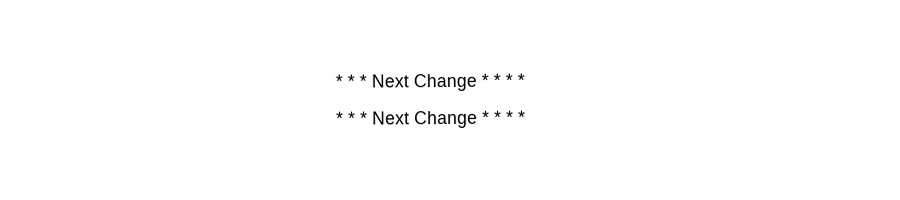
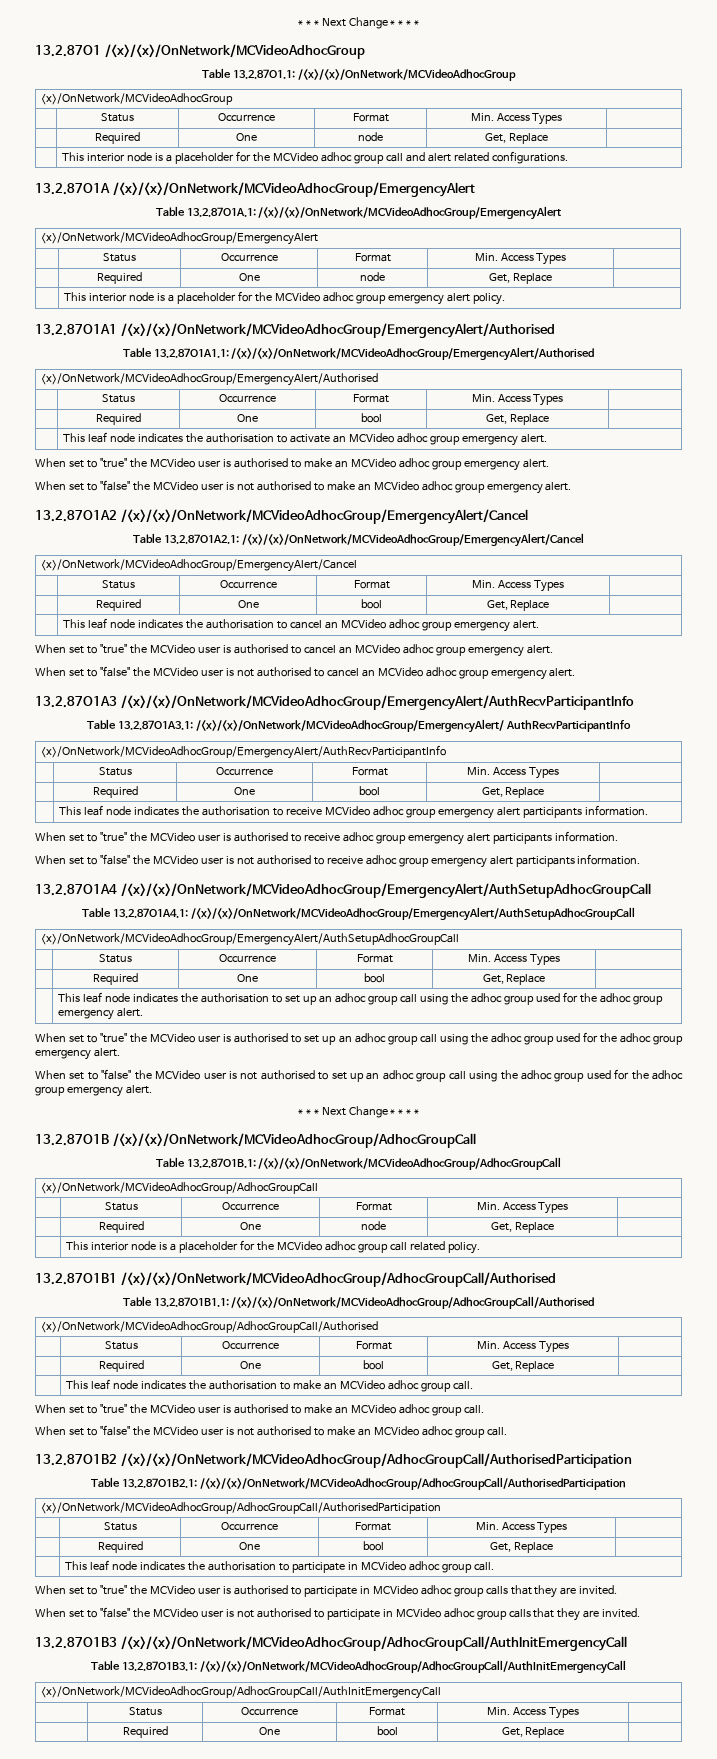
[335,73,525,92] [336,110,526,129] * * * Next Change * * * * // * * * Next Change * * * * -> [297,17,420,29] [35,44,365,59] [202,68,516,81] [41,93,234,105] [101,113,134,122] [218,113,275,121] [352,113,389,122] [470,113,563,125] [95,132,140,144] [236,133,257,141] [358,132,383,142] [485,133,548,144] [62,151,568,164] [35,182,475,197] [155,206,562,220] [41,232,319,245] [103,253,136,262] [220,253,278,261] [354,253,391,262] [474,253,567,265] [97,272,142,284] [238,273,260,281] [360,272,385,282] [489,273,552,284] [64,291,505,305] [35,323,555,338] [122,347,595,361] [41,373,379,386] [102,394,135,403] [219,394,276,402] [353,394,389,403] [471,394,564,406] [96,413,141,425] [237,414,258,422] [360,413,382,423] [486,414,549,425] [63,432,547,446] [35,458,549,471] [35,480,572,494] [35,509,528,524] [133,533,584,547] [41,559,358,572] [102,580,135,589] [219,580,277,588] [353,580,390,589] [472,580,564,592] [96,599,141,611] [237,600,259,608] [361,599,382,609] [486,600,550,611] [63,618,539,632] [35,644,553,657] [35,666,576,680] [35,695,634,710] [87,719,631,733] [41,745,447,759] [98,767,132,776] [216,767,273,775] [351,767,388,776] [467,767,559,779] [92,786,138,798] [234,787,255,795] [359,786,380,796] [481,787,545,798] [59,805,648,819] [35,831,618,845] [35,854,641,868] [35,883,651,898] [82,907,635,921] [41,933,460,946] [99,954,132,963] [219,954,276,962] [356,954,393,963] [468,954,560,966] [93,973,138,985] [237,974,258,982] [364,973,385,983] [482,974,546,985] [58,992,663,1005] [58,1008,144,1020] [35,1032,683,1045] [35,1048,120,1060] [35,1069,683,1082] [35,1085,152,1097] [297,1106,420,1118] [35,1133,476,1148] [155,1157,562,1170] [41,1182,319,1194] [104,1202,138,1211] [222,1202,279,1210] [355,1202,392,1211] [476,1202,569,1214] [98,1221,144,1233] [240,1222,261,1230] [361,1221,386,1231] [491,1222,554,1233] [66,1240,480,1254] [35,1272,556,1287] [122,1296,595,1309] [41,1321,379,1333] [104,1341,138,1350] [222,1341,279,1349] [355,1341,392,1350] [477,1341,569,1353] [98,1360,144,1372] [240,1361,261,1369] [363,1360,384,1370] [491,1361,555,1372] [66,1379,473,1392] [35,1404,484,1416] [35,1425,507,1438] [35,1453,632,1468] [91,1477,626,1490] [41,1502,442,1514] [103,1522,137,1531] [221,1522,278,1530] [355,1522,391,1531] [475,1522,568,1534] [97,1541,143,1553] [239,1542,260,1550] [362,1541,384,1551] [490,1542,553,1553] [65,1560,494,1573] [35,1585,618,1598] [35,1607,641,1621] [35,1636,627,1651] [91,1660,626,1674] [41,1686,442,1699] [128,1707,162,1716] [241,1707,298,1715] [369,1707,405,1716] [487,1707,579,1719] [122,1726,168,1738] [259,1727,280,1735] [376,1726,398,1736] [501,1727,565,1738] * * * Next Change * * * * // 13.2.87O1 /<x>/<x>/OnNetwork/MCVideoAdhocGroup // Table 13.2.87O1.1: /<x>/<x>/OnNetwork/MCVideoAdhocGroup // <x>/OnNetwork/MCVideoAdhocGroup // | Status | Occurrence | Format | Min. Access Types | // | Required | One | node | Get, Replace | // | This interior node is a placeholder for the MCVideo adhoc group call and alert related configurations. // 13.2.87O1A /<x>/<x>/OnNetwork/MCVideoAdhocGroup/EmergencyAlert // Table 13.2.87O1A.1: /<x>/<x>/OnNetwork/MCVideoAdhocGroup/EmergencyAlert // <x>/OnNetwork/MCVideoAdhocGroup/EmergencyAlert // | Status | Occurrence | Format | Min. Access Types | // | Required | One | node | Get, Replace | // | This interior node is a placeholder for the MCVideo adhoc group emergency alert policy. // 13.2.87O1A1 /<x>/<x>/OnNetwork/MCVideoAdhocGroup/EmergencyAlert/Authorised // Table 13.2.87O1A1.1: /<x>/<x>/OnNetwork/MCVideoAdhocGroup/EmergencyAlert/Authorised // <x>/OnNetwork/MCVideoAdhocGroup/EmergencyAlert/Authorised // | Status | Occurrence | Format | Min. Access Types | // | Required | One | bool | Get, Replace | // | This leaf node indicates the authorisation to activate an MCVideo adhoc group emergency alert. // When set to "true" the MCVideo user is authorised to make an MCVideo adhoc group emergency alert. // When set to "false" the MCVideo user is not authorised to make an MCVideo adhoc group emergency alert. // 13.2.87O1A2 /<x>/<x>/OnNetwork/MCVideoAdhocGroup/EmergencyAlert/Cancel // Table 13.2.87O1A2.1: /<x>/<x>/OnNetwork/MCVideoAdhocGroup/EmergencyAlert/Cancel // <x>/OnNetwork/MCVideoAdhocGroup/EmergencyAlert/Cancel // | Status | Occurrence | Format | Min. Access Types | // | Required | One | bool | Get, Replace | // | This leaf node indicates the authorisation to cancel an MCVideo adhoc group emergency alert. // When set to "true" the MCVideo user is authorised to cancel an MCVideo adhoc group emergency alert. // When set to "false" the MCVideo user is not authorised to cancel an MCVideo adhoc group emergency alert. // 13.2.87O1A3 /<x>/<x>/OnNetwork/MCVideoAdhocGroup/EmergencyAlert/AuthRecvParticipantInfo // Table 13.2.87O1A3.1: /<x>/<x>/OnNetwork/MCVideoAdhocGroup/EmergencyAlert/ AuthRecvParticipantInfo // <x>/OnNetwork/MCVideoAdhocGroup/EmergencyAlert/AuthRecvParticipantInfo // | Status | Occurrence | Format | Min. Access Types | // | Required | One | bool | Get, Replace | // | This leaf node indicates the authorisation to receive MCVideo adhoc group emergency alert participants information. // When set to "true" the MCVideo user is authorised to receive adhoc group emergency alert participants information. // When set to "false" the MCVideo user is not authorised to receive adhoc group emergency alert participants information. // 13.2.87O1A4 /<x>/<x>/OnNetwork/MCVideoAdhocGroup/EmergencyAlert/AuthSetupAdhocGroupCall // Table 13.2.87O1A4.1: /<x>/<x>/OnNetwork/MCVideoAdhocGroup/EmergencyAlert/AuthSetupAdhocGroupCall // <x>/OnNetwork/MCVideoAdhocGroup/EmergencyAlert/AuthSetupAdhocGroupCall // | Status | Occurrence | Format | Min. Access Types | // | Required | One | bool | Get, Replace | // | This leaf node indicates the authorisation to set up an adhoc group call using the adhoc group used for the adhoc group emergency alert. // When set to "true" the MCVideo user is authorised to set up an adhoc group call using the adhoc group used for the adhoc group emergency alert. // When set to "false" the MCVideo user is not authorised to set up an adhoc group call using the adhoc group used for the adhoc group emergency alert. // * * * Next Change * * * * // 13.2.87O1B /<x>/<x>/OnNetwork/MCVideoAdhocGroup/AdhocGroupCall // Table 13.2.87O1B.1: /<x>/<x>/OnNetwork/MCVideoAdhocGroup/AdhocGroupCall // <x>/OnNetwork/MCVideoAdhocGroup/AdhocGroupCall // | Status | Occurrence | Format | Min. Access Types | // | Required | One | node | Get, Replace | // | This interior node is a placeholder for the MCVideo adhoc group call related policy. // 13.2.87O1B1 /<x>/<x>/OnNetwork/MCVideoAdhocGroup/AdhocGroupCall/Authorised // Table 13.2.87O1B1.1: /<x>/<x>/OnNetwork/MCVideoAdhocGroup/AdhocGroupCall/Authorised // <x>/OnNetwork/MCVideoAdhocGroup/AdhocGroupCall/Authorised // | Status | Occurrence | Format | Min. Access Types | // | Required | One | bool | Get, Replace | // | This leaf node indicates the authorisation to make an MCVideo adhoc group call. // When set to "true" the MCVideo user is authorised to make an MCVideo adhoc group call. // When set to "false" the MCVideo user is not authorised to make an MCVideo adhoc group call. // 13.2.87O1B2 /<x>/<x>/OnNetwork/MCVideoAdhocGroup/AdhocGroupCall/AuthorisedParticipation // Table 13.2.87O1B2.1: /<x>/<x>/OnNetwork/MCVideoAdhocGroup/AdhocGroupCall/AuthorisedParticipation // <x>/OnNetwork/MCVideoAdhocGroup/AdhocGroupCall/AuthorisedParticipation // | Status | Occurrence | Format | Min. Access Types | // | Required | One | bool | Get, Replace | // | This leaf node indicates the authorisation to participate in MCVideo adhoc group call. // When set to "true" the MCVideo user is authorised to participate in MCVideo adhoc group calls that they are invited. // When set to "false" the MCVideo user is not authorised to participate in MCVideo adhoc group calls that they are invited. // 13.2.87O1B3 /<x>/<x>/OnNetwork/MCVideoAdhocGroup/AdhocGroupCall/AuthInitEmergencyCall // Table 13.2.87O1B3.1: /<x>/<x>/OnNetwork/MCVideoAdhocGroup/AdhocGroupCall/AuthInitEmergencyCall // <x>/OnNetwork/MCVideoAdhocGroup/AdhocGroupCall/AuthInitEmergencyCall // | Status | Occurrence | Format | Min. Access Types | // | Required | One | bool | Get, Replace |

